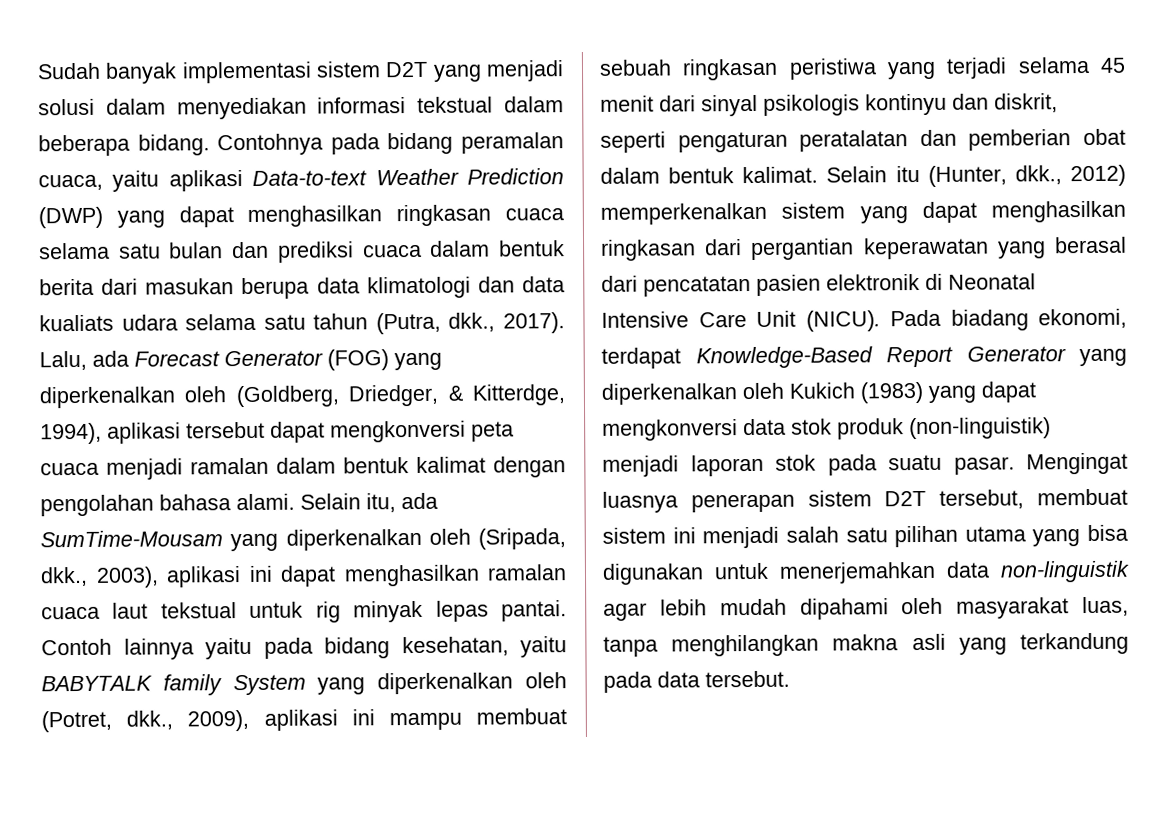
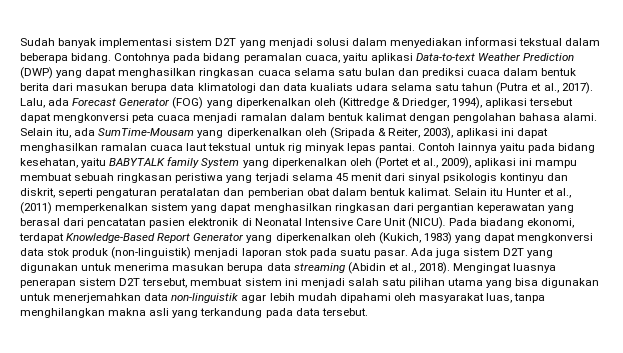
[375,312,496,335] (Putra, dkk., -> [496,82,559,94] (Putra et al.,
[235,384,565,408] (Goldberg, Driedger, & Kitterdge, -> [338,97,450,109] (Kittredge & Driedger,
[478,528,566,550] [40,566,88,587] (Sripada, dkk., -> [329,127,420,139] (Sripada & Reiter,
[41,710,174,733] (Potret, dkk., -> [374,157,439,169] (Portet et al.,
[927,164,1126,187] (Hunter, dkk., 2012) -> [506,188,572,198] [20,202,52,214] Hunter et al., (2011)
[789,381,923,404] Kukich (1983) -> [378,232,452,244] (Kukich, 1983)
(1015, 465) none -> [411,248,554,258] [20,262,451,274] Ada juga sistem D2T yang digunakan untuk menerima masukan berupa data streaming (Abidin et al., 2018).

